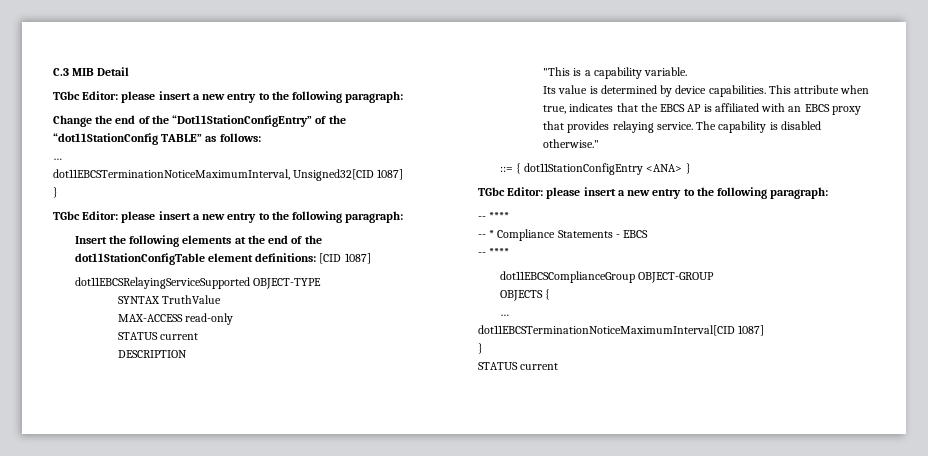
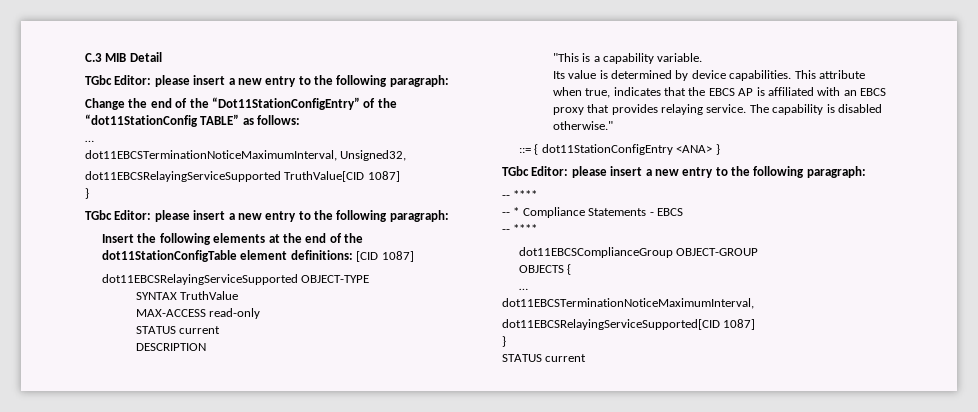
[293,169,375,181] Unsigned32[CID -> [340,150,407,161] [85,171,365,182] Unsigned32, // dot11EBCSRelayingServiceSupported TruthValue[CID
[478,325,735,336] dot11EBCSTerminationNoticeMaximumInterval[CID -> [502,298,754,309] [502,319,720,330] dot11EBCSTerminationNoticeMaximumInterval, // dot11EBCSRelayingServiceSupported[CID

